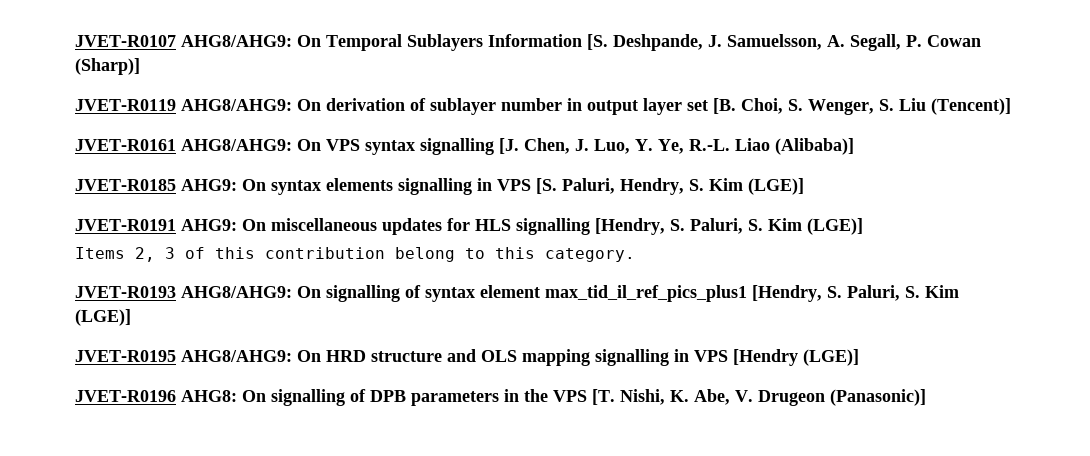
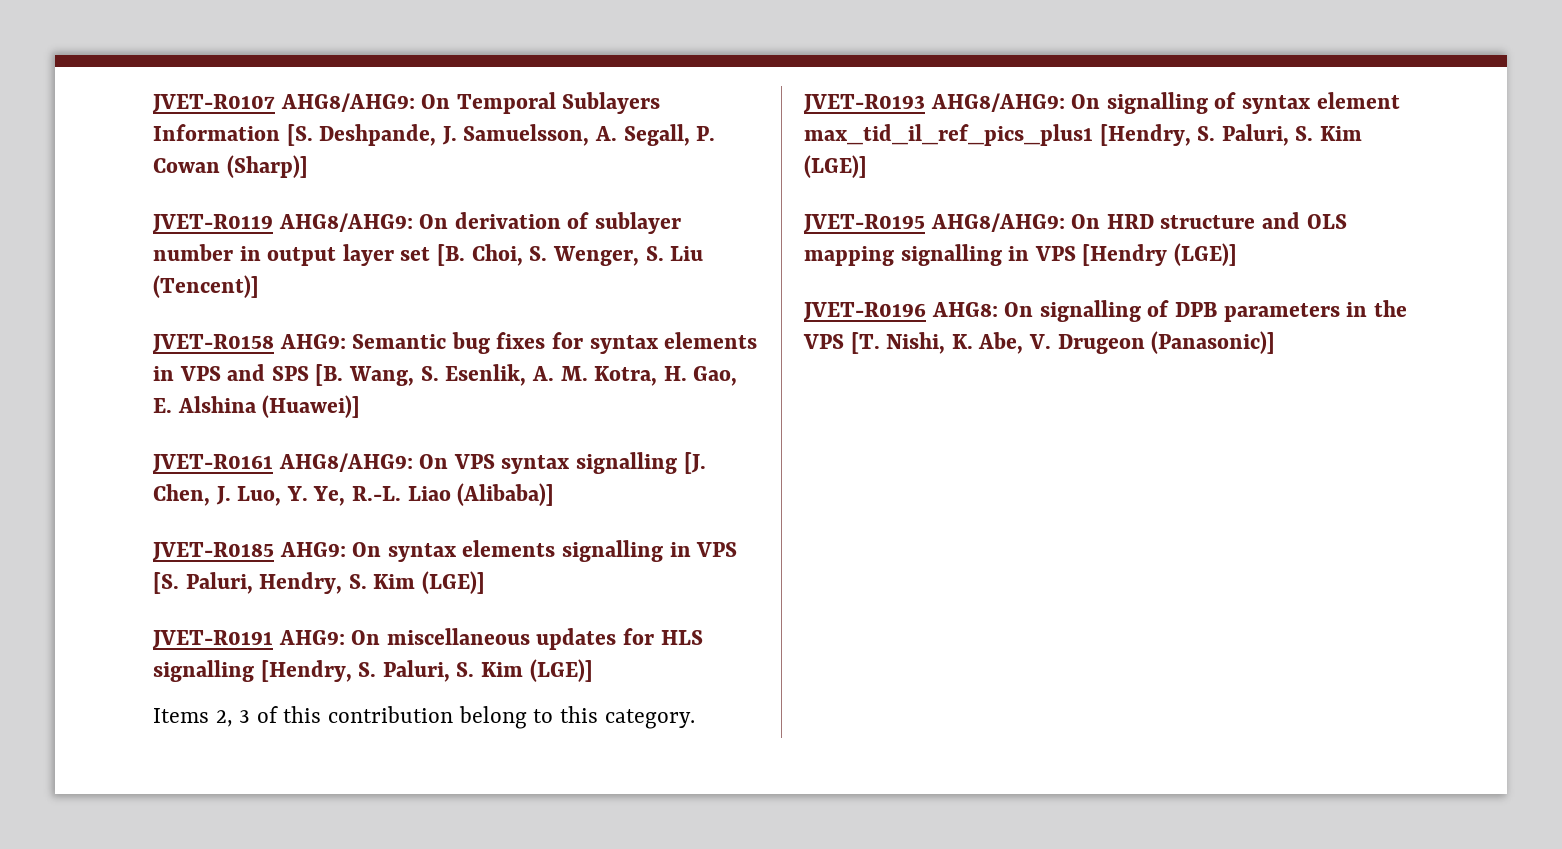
(1011, 106) none -> [152,332,758,354] [153,364,738,386] [153,395,361,418] // JVET-R0158 AHG9: Semantic bug fixes for syntax elements in VPS and SPS [B. Wang, S. Esenlik, A. M. Kotra, H. Gao, E. Alshina (Huawei)]

